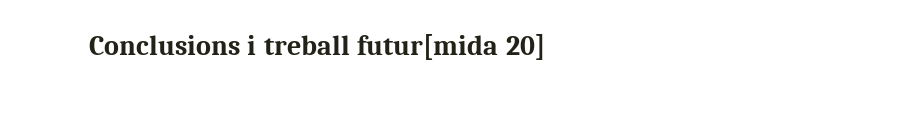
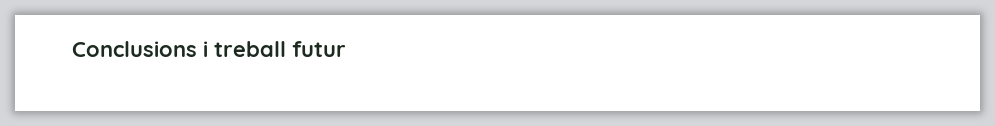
[357,34,545,60] futur[mida 20] -> [292,41,346,57] futur

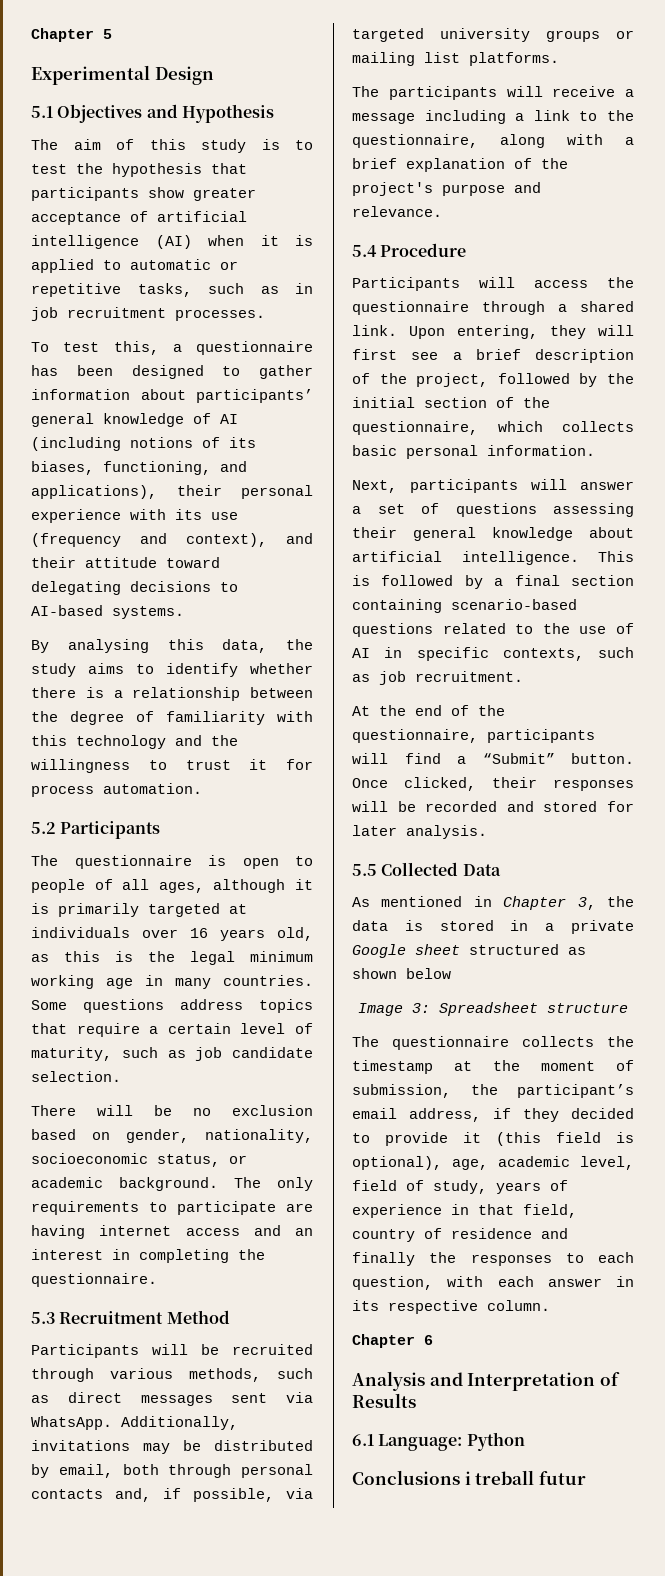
(72, 49) none -> [31,28,112,42] [31,65,214,85] [31,104,274,123] [31,139,313,153] [31,163,247,177] [31,187,256,201] [31,211,247,225] [31,235,313,249] [31,259,238,273] [31,283,313,297] [31,307,265,321] [31,341,313,355] [31,365,313,379] [31,389,313,403] [31,413,238,427] [31,437,256,451] [31,461,247,475] [31,485,313,499] [31,509,238,523] [31,533,313,547] [31,557,220,568] [31,581,238,595] [31,605,184,619] [31,639,313,653] [31,663,313,677] [31,687,313,701] [31,711,313,725] [31,735,238,749] [31,759,313,773] [31,783,202,797] [31,821,161,839] [31,855,313,869] [31,879,313,893] [31,903,247,917] [31,927,313,941] [31,951,313,965] [31,975,313,989] [31,999,313,1013] [31,1023,313,1037] [31,1047,313,1061] [31,1071,121,1082] [31,1105,313,1116] [31,1129,313,1143] [31,1153,247,1167] [31,1177,313,1191] [31,1201,313,1215] [31,1225,313,1239] [31,1249,265,1263] [31,1273,157,1287] [31,1310,230,1324] [31,1344,313,1358] [31,1368,313,1382] [31,1392,313,1406] [31,1416,238,1430] [31,1440,313,1454] [31,1464,313,1478] [31,1488,313,1502] [352,28,634,42] [352,52,559,66] [352,86,634,100] [352,110,634,124] [352,134,634,148] [352,158,568,172] [352,182,541,196] [352,206,442,217] [352,243,467,257] [352,277,634,291] [352,301,634,315] [352,325,634,339] [352,349,634,363] [352,373,634,387] [352,397,550,408] [352,421,634,435] [352,445,595,459] [352,479,634,493] [352,503,634,517] [352,527,634,541] [352,551,634,565] [352,575,634,589] [352,599,577,613] [352,623,634,637] [352,647,634,661] [352,671,523,685] [352,705,505,716] [352,729,595,743] [352,753,634,764] [352,777,634,791] [352,801,634,812] [352,825,487,839] [352,862,501,876] [352,896,634,910] [352,920,634,934] [352,944,586,958] [352,968,451,979] [358,1002,628,1016] [352,1036,634,1050] [352,1060,634,1074] [352,1084,634,1098] [352,1108,634,1122] [352,1132,634,1146] [352,1156,634,1170] [352,1180,568,1194] [352,1204,577,1218] [352,1228,568,1242] [352,1252,634,1266] [352,1276,634,1290] [352,1300,550,1314] [352,1334,433,1348] [352,1371,620,1391] [352,1393,416,1408] [352,1432,525,1451] Chapter 5 // Experimental Design // 5.1 Objectives and Hypothesis // The aim of this study is to test the hypothesis that participants show greater acceptance of artificial intelligence (AI) when it is applied to automatic or repetitive tasks, such as in job recruitment processes. // To test this, a questionnaire has been designed to gather information about participants’ general knowledge of AI (including notions of its biases, functioning, and applications), their personal experience with its use (frequency and context), and their attitude toward delegating decisions to AI-based systems. // By analysing this data, the study aims to identify whether there is a relationship between the degree of familiarity with this technology and the willingness to trust it for process automation. // 5.2 Participants // The questionnaire is open to people of all ages, although it is primarily targeted at individuals over 16 years old, as this is the legal minimum working age in many countries. Some questions address topics that require a certain level of maturity, such as job candidate selection. // There will be no exclusion based on gender, nationality, socioeconomic status, or academic background. The only requirements to participate are having internet access and an interest in completing the questionnaire. // 5.3 Recruitment Method // Participants will be recruited through various methods, such as direct messages sent via WhatsApp. Additionally, invitations may be distributed by email, both through personal contacts and, if possible, via targeted university groups or mailing list platforms. // The participants will receive a message including a link to the questionnaire, along with a brief explanation of the project's purpose and relevance. // 5.4 Procedure // Participants will access the questionnaire through a shared link. Upon entering, they will first see a brief description of the project, followed by the initial section of the questionnaire, which collects basic personal information. // Next, participants will answer a set of questions assessing their general knowledge about artificial intelligence. This is followed by a final section containing scenario-based questions related to the use of AI in specific contexts, such as job recruitment. // At the end of the questionnaire, participants will find a “Submit” button. Once clicked, their responses will be recorded and stored for later analysis. // 5.5 Collected Data // As mentioned in Chapter 3, the data is stored in a private Google sheet structured as shown below // Image 3: Spreadsheet structure // The questionnaire collects the timestamp at the moment of submission, the participant’s email address, if they decided to provide it (this field is optional), age, academic level, field of study, years of experience in that field, country of residence and finally the responses to each question, with each answer in its respective column. // Chapter 6 // Analysis and Interpretation of Results // 6.1 Language: Python //

